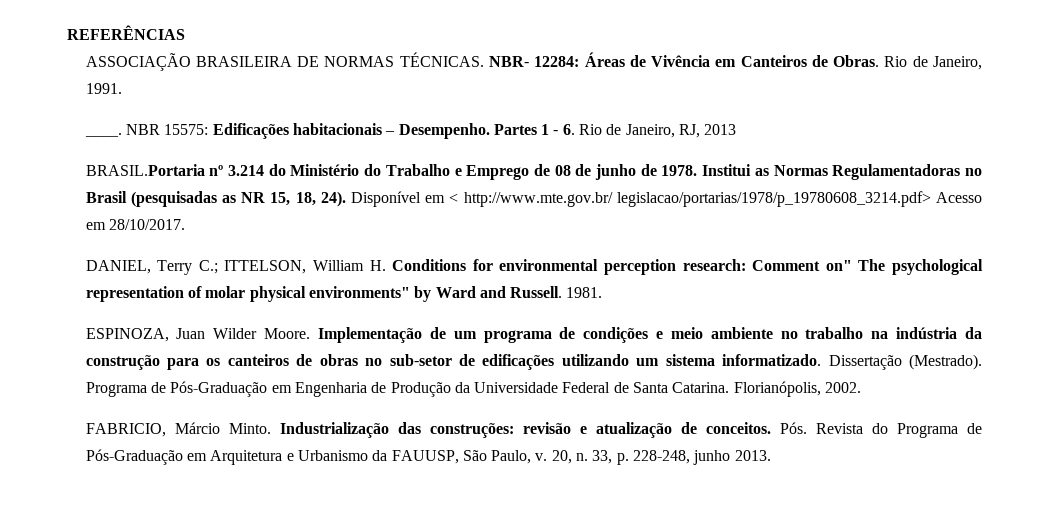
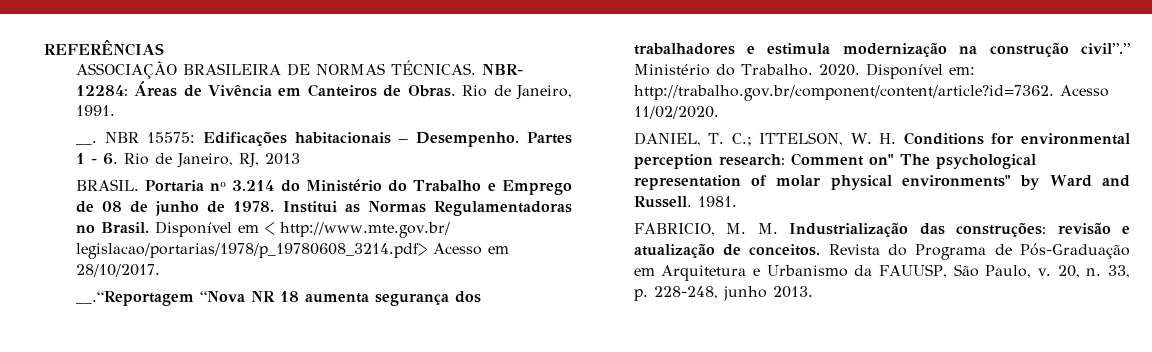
[84,133,122,137] ____. -> [75,140,97,145] __.
[85,164,205,176] BRASIL.Portaria -> [75,179,204,192] BRASIL. Portaria
[85,191,346,207] Brasil (pesquisadas as NR 15, 18, 24). -> [100,222,149,234] Brasil.
(185, 224) none -> [75,291,481,306] [633,42,1130,57] [633,63,975,79] [633,85,1109,101] [633,106,719,119] // __.“Reportagem “Nova NR 18 aumenta segurança dos trabalhadores e estimula modernização na construção civil”.” Ministério do Trabalho. 2020. Disponível em: http://trabalho.gov.br/component/content/article?id=7362. Acesso 11/02/2020.
[157,260,193,275] Terry -> [708,133,725,144] T.
[312,260,364,271] William -> [850,133,872,144] W.
[85,327,982,343] [85,354,983,370] [85,381,862,397] // ESPINOZA, Juan Wilder Moore. Implementação de um programa de condições e meio ambiente no trabalho na indústria da construção para os canteiros de obras no sub-setor de edificações utilizando um sistema informatizado. Dissertação (Mestrado). Programa de Pós-Graduação em Engenharia de Produção da Universidade Federal de Santa Catarina. Florianópolis, 2002. -> (737, 201) none
[174,422,271,434] Márcio Minto. -> [726,223,778,234] M. M.
[779,422,807,434] Pós. -> (821, 250) none

